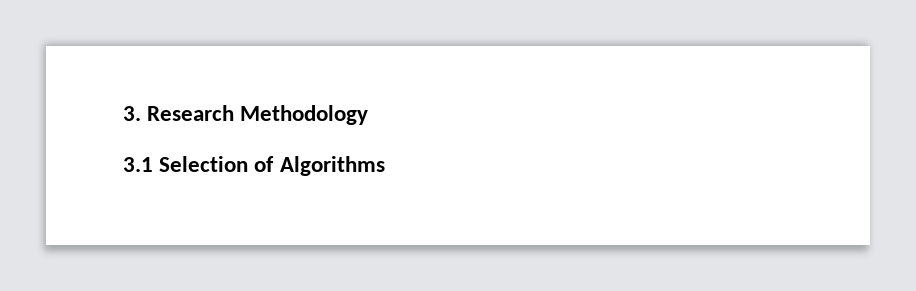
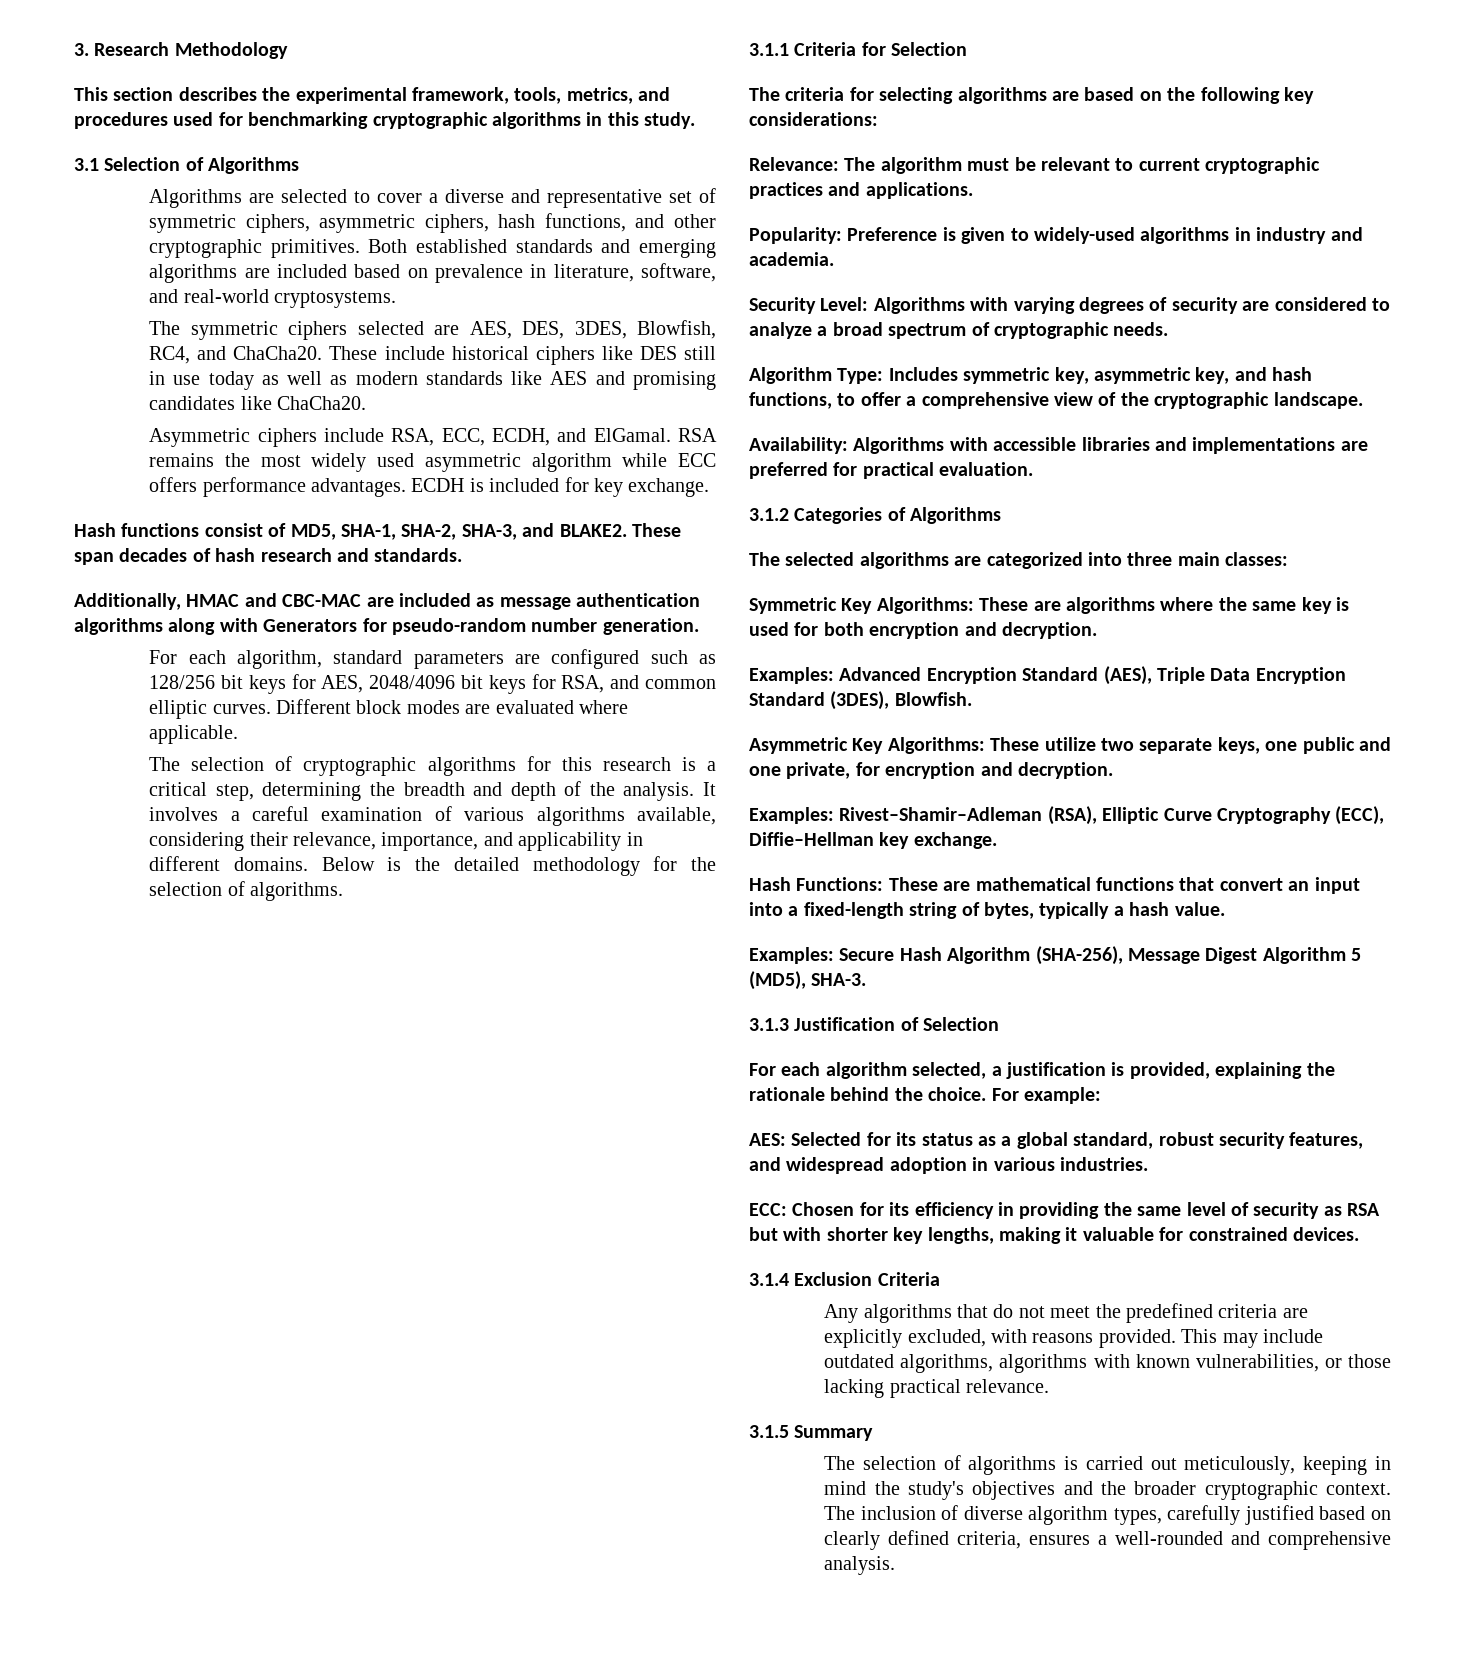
[123,156,385,176] 3.1 Selection of Algorithms -> [74,87,671,104] [74,112,696,129] [74,157,300,174] [149,188,716,208] [149,213,716,233] [149,239,716,258] [149,263,716,283] [149,289,396,308] [149,320,716,340] [149,346,716,365] [149,371,717,390] [149,396,366,410] [149,428,717,447] [149,453,716,472] [149,477,710,497] [74,523,681,540] [74,548,463,565] [74,593,701,610] [74,618,699,635] [149,649,716,669] [149,674,716,694] [149,699,628,719] [149,725,239,744] [149,756,716,776] [149,781,717,801] [149,806,716,826] [149,832,643,851] [149,856,716,876] [149,881,343,901] [749,42,968,56] [749,87,1314,104] [749,112,878,126] [749,157,1321,174] [749,182,973,199] [749,227,1363,244] [749,252,834,266] [749,297,1390,314] [749,322,1169,339] [749,367,1313,384] [749,392,1363,409] [749,437,1368,454] [749,462,1034,479] [749,507,1002,524] [749,552,1289,569] [749,597,1349,614] [749,622,1097,639] [749,666,1346,685] [749,691,972,710] [749,737,1391,754] [749,762,1113,779] [749,806,1385,825] [749,832,997,849] [749,877,1360,894] [749,902,1225,919] [749,946,1362,965] [749,971,867,990] [749,1017,1000,1031] [749,1062,1335,1079] [749,1087,1101,1104] [749,1132,1364,1149] [749,1157,1148,1174] [749,1202,1381,1219] [749,1227,1359,1244] [749,1272,940,1286] [824,1303,1308,1323] [824,1329,1323,1348] [824,1354,1391,1373] [824,1379,1049,1398] [749,1425,874,1441] [824,1455,1391,1475] [824,1481,1391,1500] [824,1505,1391,1525] [824,1530,1391,1550] [824,1556,896,1575] This section describes the experimental framework, tools, metrics, and procedures used for benchmarking cryptographic algorithms in this study. // 3.1 Selection of Algorithms // Algorithms are selected to cover a diverse and representative set of symmetric ciphers, asymmetric ciphers, hash functions, and other cryptographic primitives. Both established standards and emerging algorithms are included based on prevalence in literature, software, and real-world cryptosystems. // The symmetric ciphers selected are AES, DES, 3DES, Blowfish, RC4, and ChaCha20. These include historical ciphers like DES still in use today as well as modern standards like AES and promising candidates like ChaCha20. // Asymmetric ciphers include RSA, ECC, ECDH, and ElGamal. RSA remains the most widely used asymmetric algorithm while ECC offers performance advantages. ECDH is included for key exchange. // Hash functions consist of MD5, SHA-1, SHA-2, SHA-3, and BLAKE2. These span decades of hash research and standards. // Additionally, HMAC and CBC-MAC are included as message authentication algorithms along with Generators for pseudo-random number generation. // For each algorithm, standard parameters are configured such as 128/256 bit keys for AES, 2048/4096 bit keys for RSA, and common elliptic curves. Different block modes are evaluated where applicable. // The selection of cryptographic algorithms for this research is a critical step, determining the breadth and depth of the analysis. It involves a careful examination of various algorithms available, considering their relevance, importance, and applicability in different domains. Below is the detailed methodology for the selection of algorithms. // 3.1.1 Criteria for Selection // The criteria for selecting algorithms are based on the following key considerations: // Relevance: The algorithm must be relevant to current cryptographic practices and applications. // Popularity: Preference is given to widely-used algorithms in industry and academia. // Security Level: Algorithms with varying degrees of security are considered to analyze a broad spectrum of cryptographic needs. // Algorithm Type: Includes symmetric key, asymmetric key, and hash functions, to offer a comprehensive view of the cryptographic landscape. // Availability: Algorithms with accessible libraries and implementations are preferred for practical evaluation. // 3.1.2 Categories of Algorithms // The selected algorithms are categorized into three main classes: // Symmetric Key Algorithms: These are algorithms where the same key is used for both encryption and decryption. // Examples: Advanced Encryption Standard (AES), Triple Data Encryption Standard (3DES), Blowfish. // Asymmetric Key Algorithms: These utilize two separate keys, one public and one private, for encryption and decryption. // Examples: Rivest–Shamir–Adleman (RSA), Elliptic Curve Cryptography (ECC), Diffie–Hellman key exchange. // Hash Functions: These are mathematical functions that convert an input into a fixed-length string of bytes, typically a hash value. // Examples: Secure Hash Algorithm (SHA-256), Message Digest Algorithm 5 (MD5), SHA-3. // 3.1.3 Justification of Selection // For each algorithm selected, a justification is provided, explaining the rationale behind the choice. For example: // AES: Selected for its status as a global standard, robust security features, and widespread adoption in various industries. // ECC: Chosen for its efficiency in providing the same level of security as RSA but with shorter key lengths, making it valuable for constrained devices. // 3.1.4 Exclusion Criteria // Any algorithms that do not meet the predefined criteria are explicitly excluded, with reasons provided. This may include outdated algorithms, algorithms with known vulnerabilities, or those lacking practical relevance. // 3.1.5 Summary // The selection of algorithms is carried out meticulously, keeping in mind the study's objectives and the broader cryptographic context. The inclusion of diverse algorithm types, carefully justified based on clearly defined criteria, ensures a well-rounded and comprehensive analysis.

